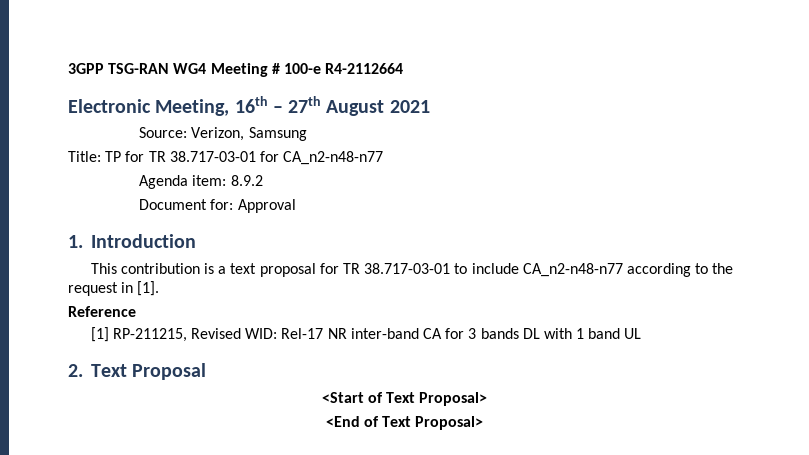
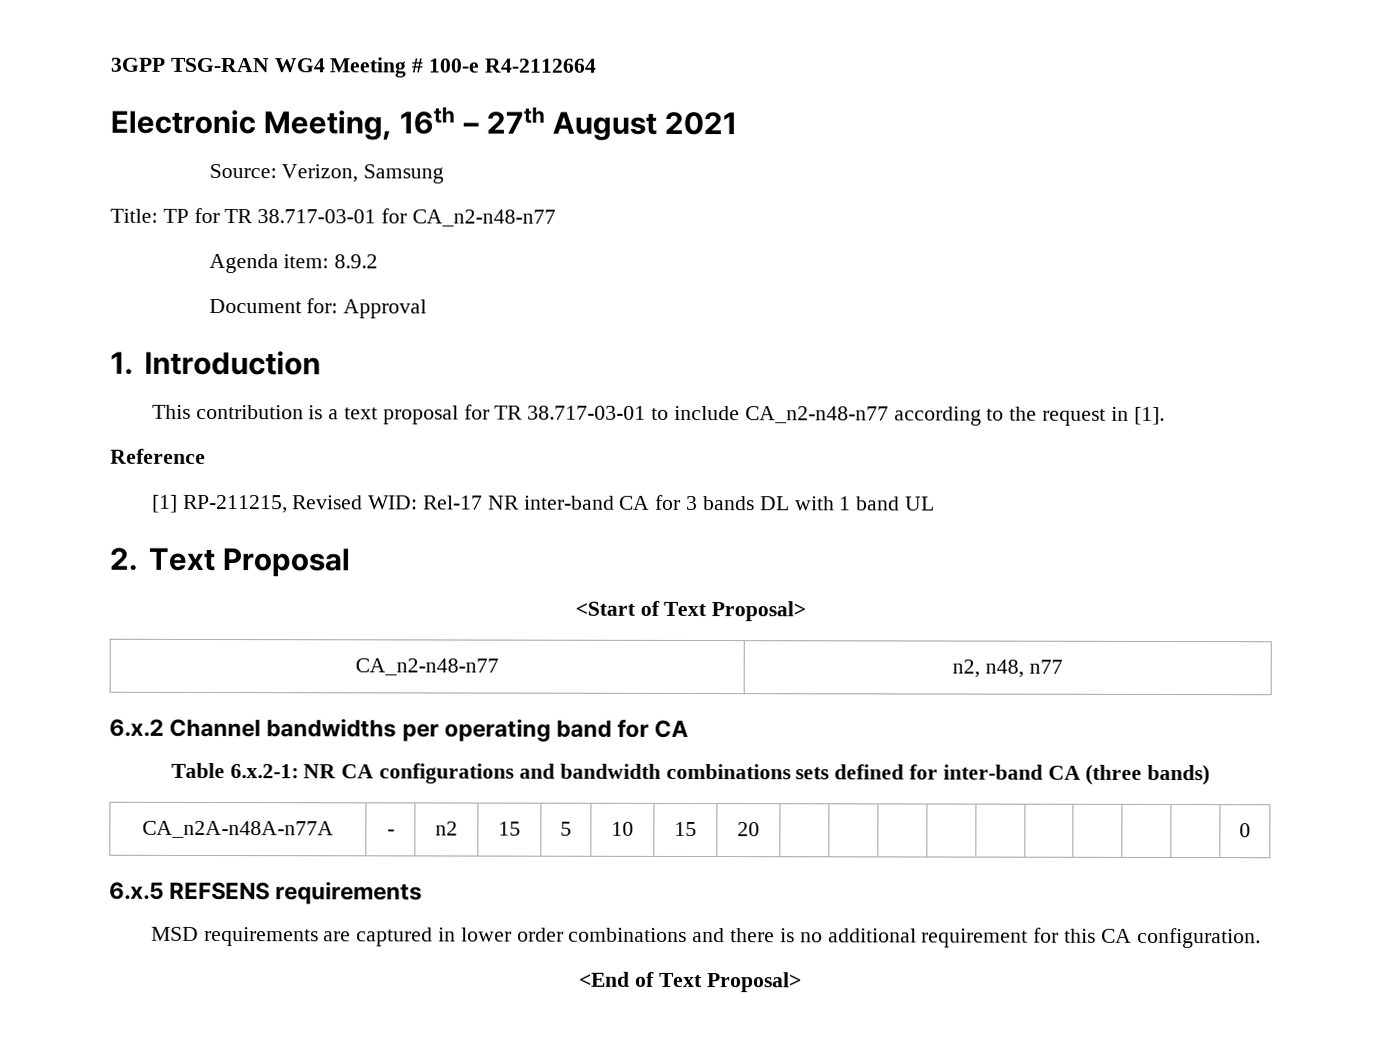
(488, 399) none -> [355,658,499,676] [952,659,1063,678] [109,718,690,742] [170,762,1211,786] [142,820,334,839] [386,829,395,836] [435,821,458,836] [498,821,521,836] [560,821,572,836] [611,821,634,836] [674,821,697,837] [737,822,760,837] [1239,823,1251,838] [109,881,423,905] [150,926,1261,949] // CA_n2-n48-n77 | n2, n48, n77 // 6.x.2 Channel bandwidths per operating band for CA // Table 6.x.2-1: NR CA configurations and bandwidth combinations sets defined for inter-band CA (three bands) // CA_n2A-n48A-n77A | - | n2 | 15 | 5 | 10 | 15 | 20 | | | | | | | | | | 0 // 6.x.5 REFSENS requirements // MSD requirements are captured in lower order combinations and there is no additional requirement for this CA configuration.

